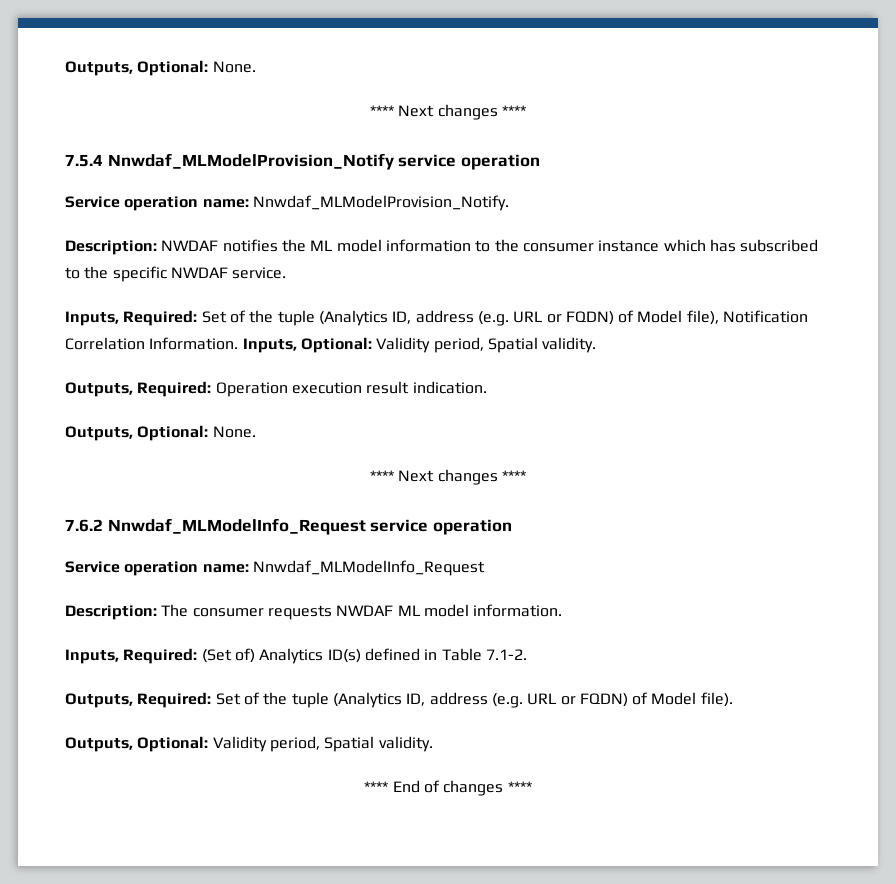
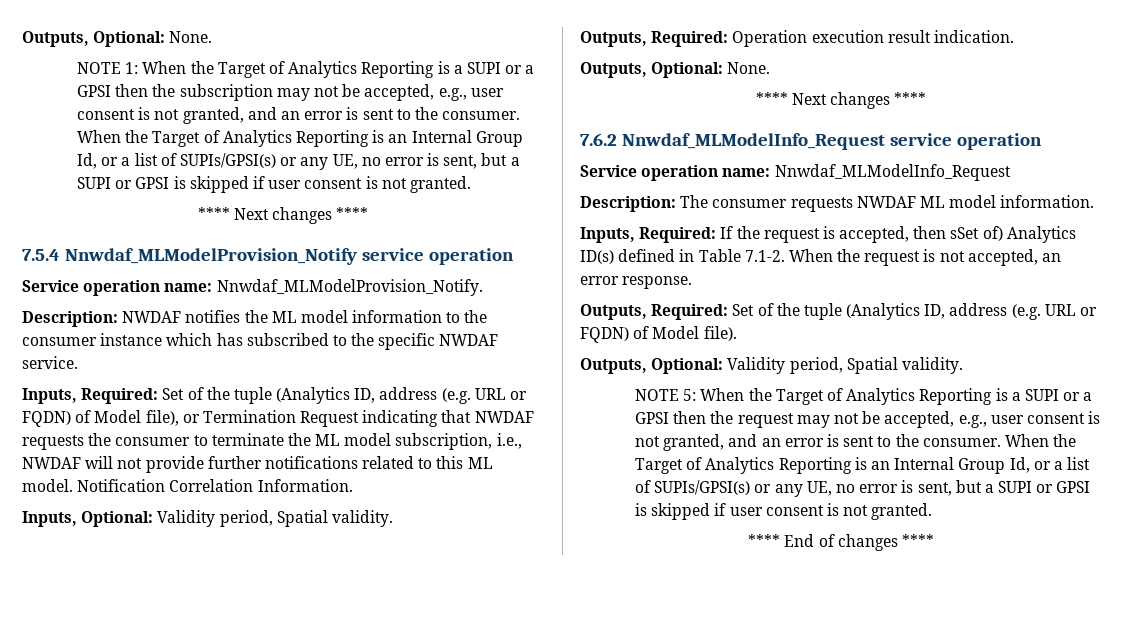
[65,60,256,76] Outputs, Optional: None. -> [22,31,213,47] [77,61,535,78] [77,84,504,101] [77,107,521,124] [77,130,523,147] [77,153,520,170] [77,176,471,193] Outputs, Optional: None. // NOTE 1: When the Target of Analytics Reporting is a SUPI or a GPSI then the subscription may not be accepted, e.g., user consent is not granted, and an error is sent to the consumer. When the Target of Analytics Reporting is an Internal Group Id, or a list of SUPIs/GPSI(s) or any UE, no error is sent, but a SUPI or GPSI is skipped if user consent is not granted.
(719, 317) none -> [182,410,534,427] [22,433,522,450] [22,456,493,473] [22,479,73,492] or Termination Request indicating that NWDAF requests the consumer to terminate the ML model subscription, i.e., NWDAF will not provide further notifications related to this ML model.
(239, 343) none -> (353, 485) //
[201,649,232,663] (Set -> [720,226,980,243] If the request is accepted, then sSet
(527, 654) none -> [788,249,1062,266] [580,276,693,289] When the request is not accepted, an error response.
(433, 744) none -> [635,388,1093,405] [635,411,1101,428] [635,434,1077,451] [635,457,1091,474] [635,480,1091,497] [635,503,933,520] // NOTE 5: When the Target of Analytics Reporting is a SUPI or a GPSI then the request may not be accepted, e.g., user consent is not granted, and an error is sent to the consumer. When the Target of Analytics Reporting is an Internal Group Id, or a list of SUPIs/GPSI(s) or any UE, no error is sent, but a SUPI or GPSI is skipped if user consent is not granted.

